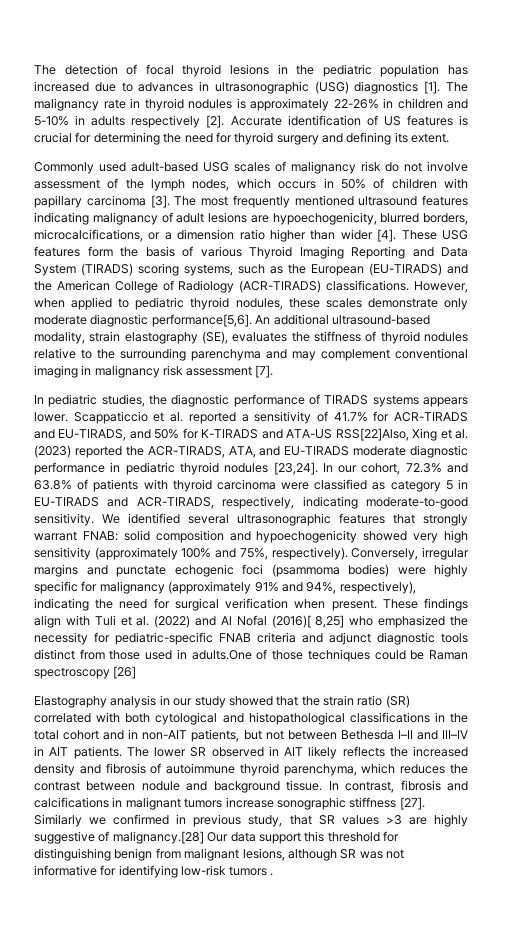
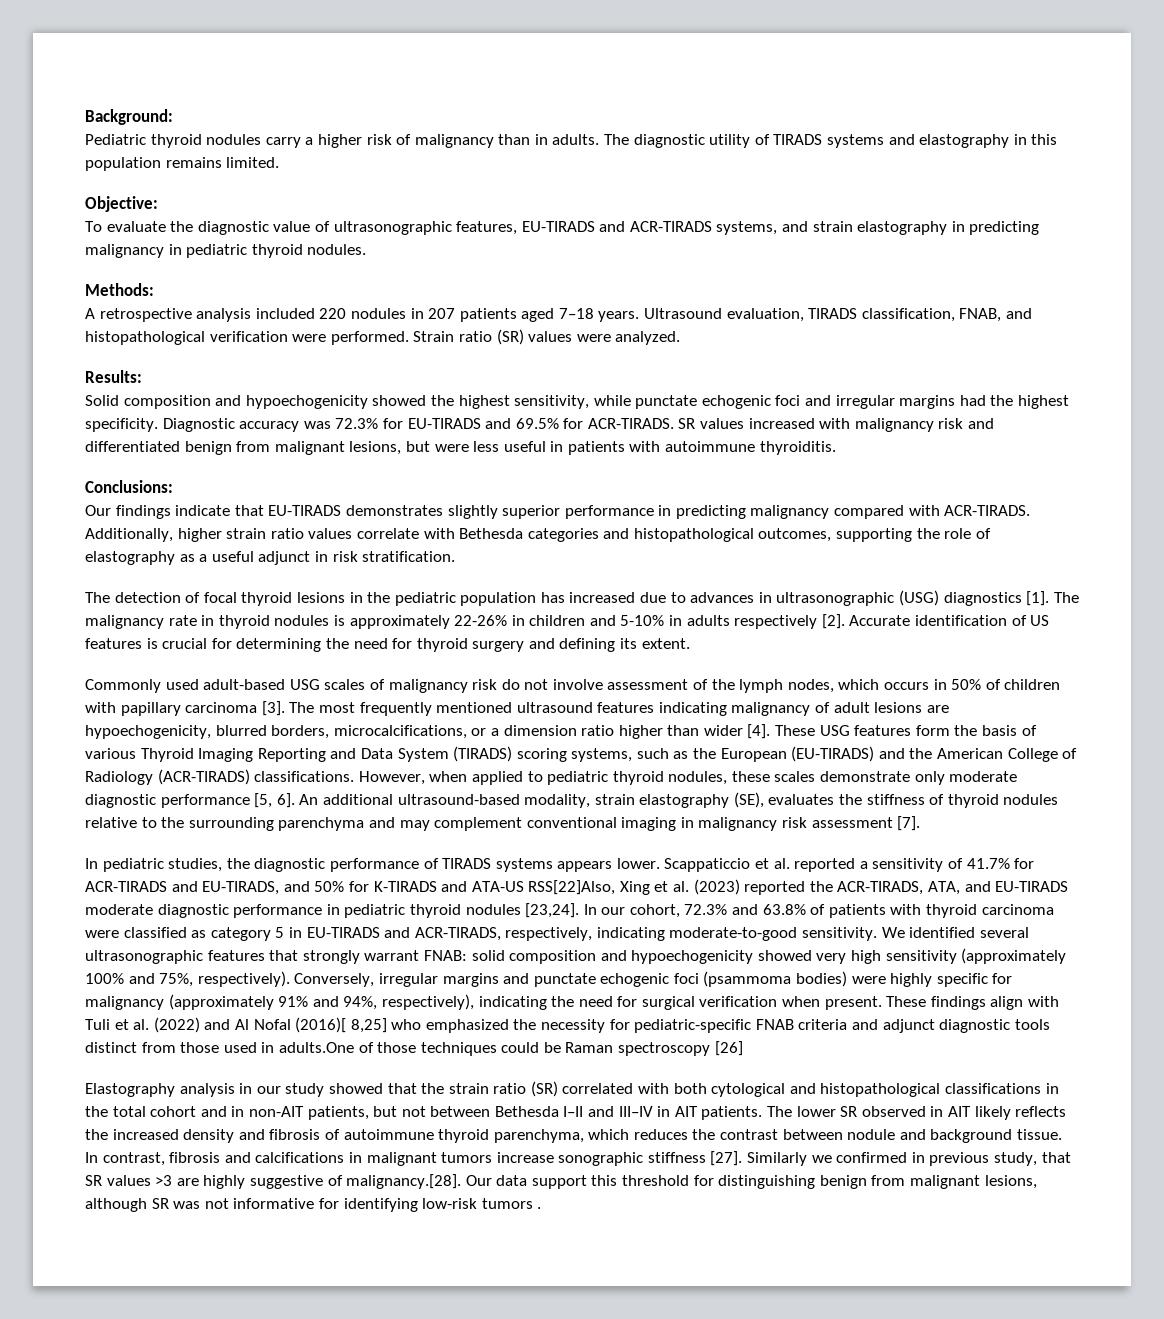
(34, 70) none -> [85,109,173,125] [85,134,1058,148] [85,157,280,171] [85,196,158,212] [85,221,1040,235] [85,244,367,258] [85,283,154,296] [85,308,1033,322] [85,329,681,345] [85,370,142,383] [85,395,1070,409] [85,418,995,432] [85,441,836,455] [85,480,173,493] [85,505,1031,519] [85,528,991,542] [85,551,456,565] Background: // Pediatric thyroid nodules carry a higher risk of malignancy than in adults. The diagnostic utility of TIRADS systems and elastography in this population remains limited. // Objective: // To evaluate the diagnostic value of ultrasonographic features, EU-TIRADS and ACR-TIRADS systems, and strain elastography in predicting malignancy in pediatric thyroid nodules. // Methods: // A retrospective analysis included 220 nodules in 207 patients aged 7–18 years. Ultrasound evaluation, TIRADS classification, FNAB, and histopathological verification were performed. Strain ratio (SR) values were analyzed. // Results: // Solid composition and hypoechogenicity showed the highest sensitivity, while punctate echogenic foci and irregular margins had the highest specificity. Diagnostic accuracy was 72.3% for EU-TIRADS and 69.5% for ACR-TIRADS. SR values increased with malignancy risk and differentiated benign from malignant lesions, but were less useful in patients with autoimmune thyroiditis. // Conclusions: // Our findings indicate that EU-TIRADS demonstrates slightly superior performance in predicting malignancy compared with ACR-TIRADS. Additionally, higher strain ratio values correlate with Bethesda categories and histopathological outcomes, supporting the role of elastography as a useful adjunct in risk stratification. //
[151,314,252,327] performance[5,6]. -> [160,793,295,808] performance [5, 6].
[112,831,204,844] malignancy.[28] -> [346,1174,462,1189] malignancy.[28].

